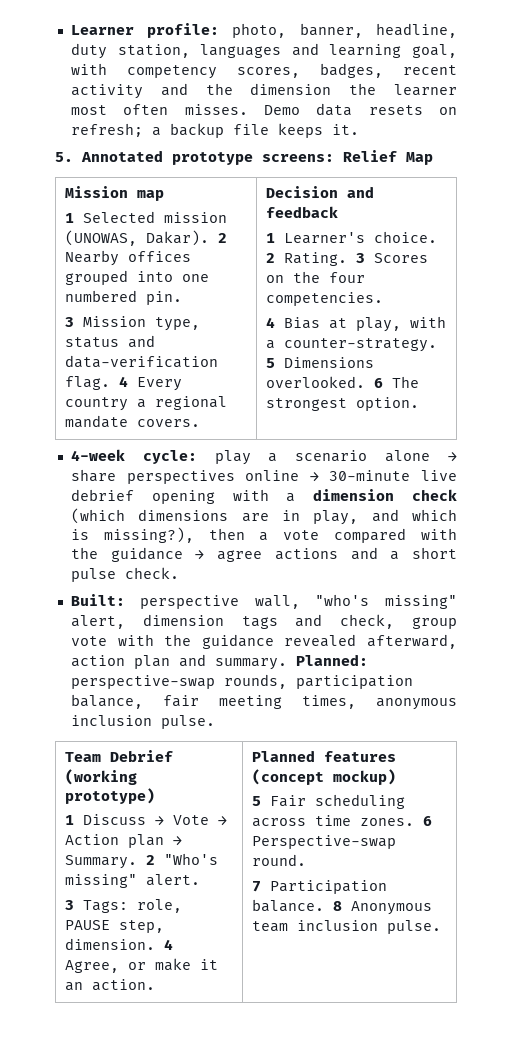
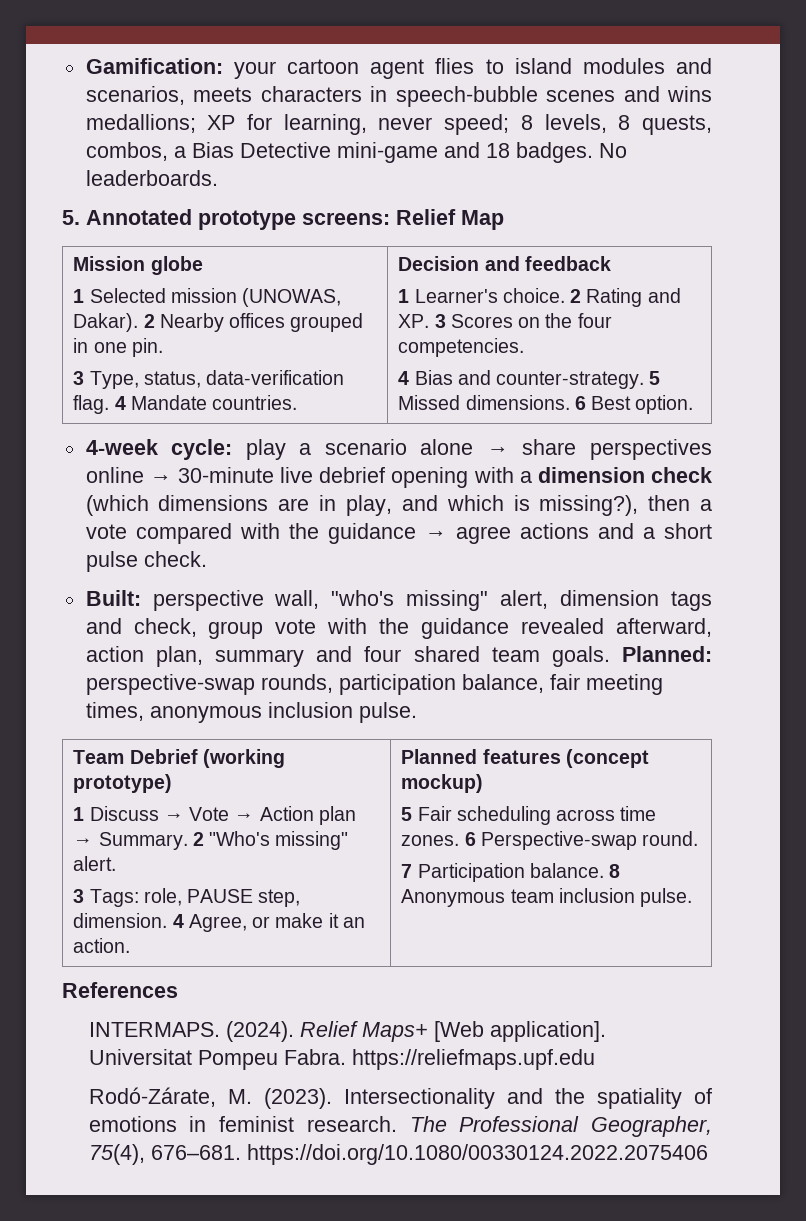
[70,23,457,38] [70,43,458,59] [70,63,457,79] [70,83,457,99] [70,103,457,116] [70,123,359,138] Learner profile: photo, banner, headline, duty station, languages and learning goal, with competency scores, badges, recent activity and the dimension the learner most often misses. Demo data resets on refresh; a backup file keeps it. -> [85,58,712,79] [85,86,712,107] [85,114,712,135] [85,142,627,163] [85,170,218,186] Gamification: your cartoon agent flies to island modules and scenarios, meets characters in speech-bubble scenes and wins medallions; XP for learning, never speed; 8 levels, 8 quests, combos, a Bias Detective mini-game and 18 badges. No leaderboards.
[136,190,164,201] map -> [150,256,203,275] globe
[136,271,209,282] [64,290,137,302] into one numbered -> [73,338,127,353] in one
[82,316,200,331] [64,335,155,348] [64,355,218,368] [64,376,182,391] [64,396,227,411] [64,415,200,428] Mission type, status and data-verification flag. 4 Every country a regional mandate covers. -> [89,370,345,389] [73,395,298,414] Type, status, data-verification flag. 4 Mandate countries.
[283,252,347,266] Rating. -> [586,288,681,307] [398,314,430,328] Rating and XP.
[328,316,446,332] [265,338,437,352] [265,357,374,368] [265,376,419,388] [265,398,347,411] at play, with a counter-strategy. 5 Dimensions overlooked. 6 The strongest -> [457,370,661,389] [398,395,632,410] and counter-strategy. 5 Missed dimensions. 6 Best
[133,654,287,670] plan and summary. -> [155,646,610,667] plan, summary and four shared team goals.
(441, 927) none -> [62,982,178,998] [88,1021,606,1042] [88,1049,595,1070] [88,1087,712,1109] [88,1116,712,1137] [88,1144,708,1165] // References // INTERMAPS. (2024). Relief Maps+ [Web application]. Universitat Pompeu Fabra. https://reliefmaps.upf.edu // Rodó-Zárate, M. (2023). Intersectionality and the spatiality of emotions in feminist research. The Professional Geographer, 75(4), 676–681. https://doi.org/10.1080/00330124.2022.2075406

